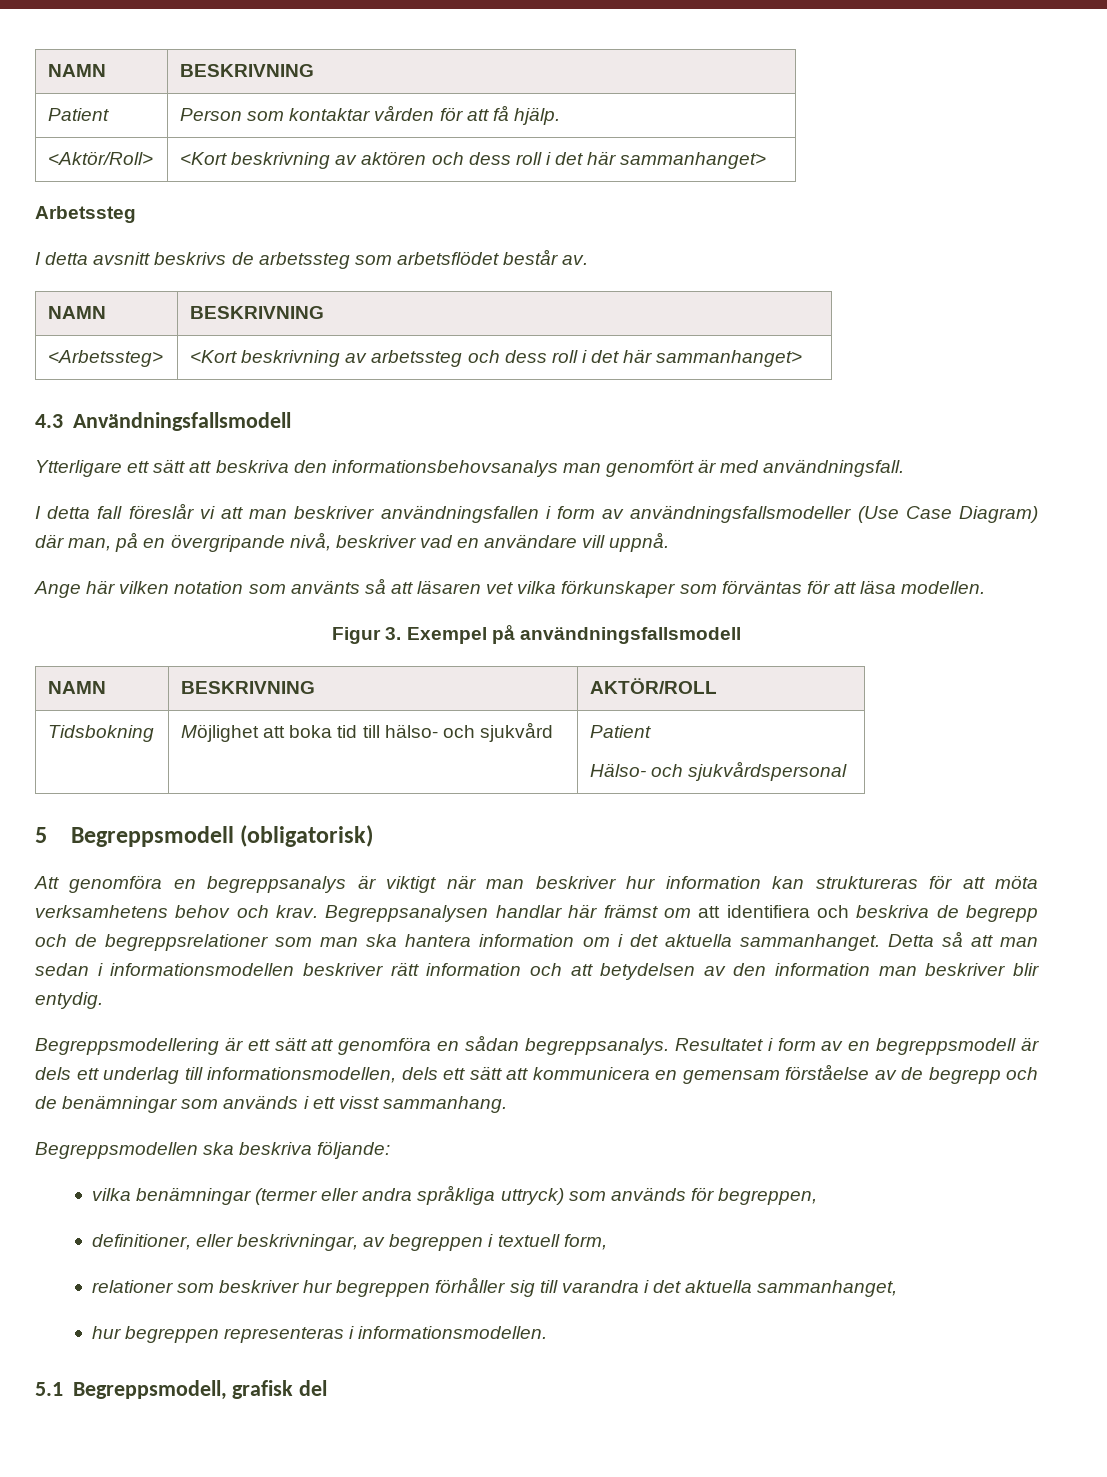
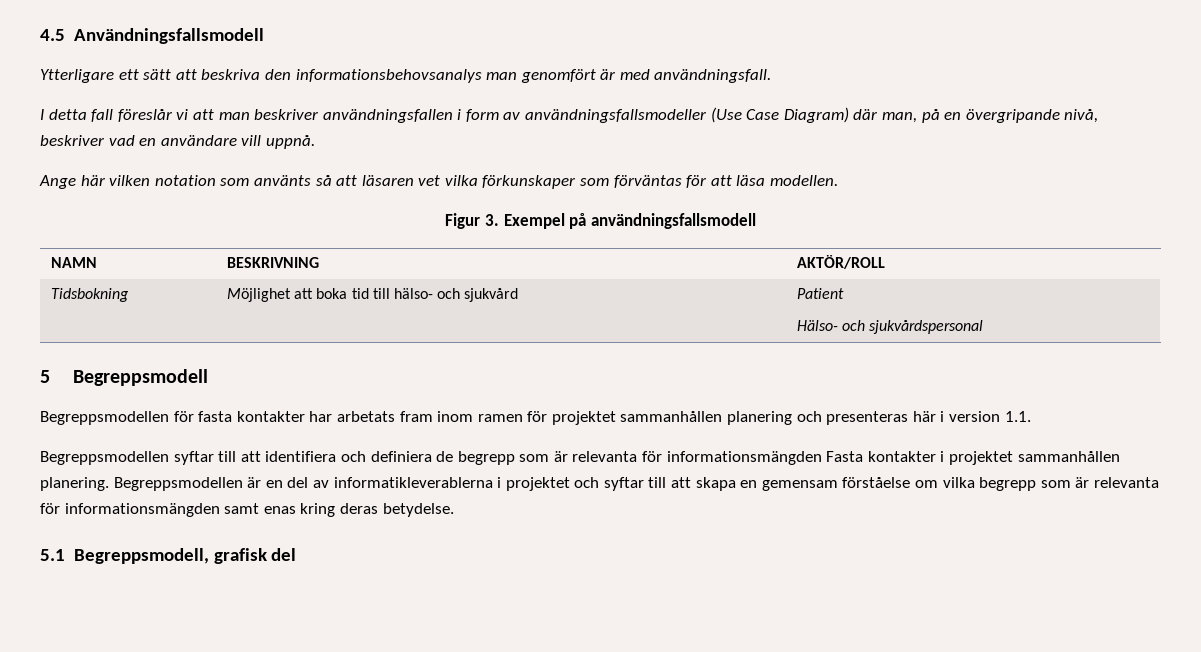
[48,64,107,77] [180,64,315,77] [48,108,110,121] [180,105,560,125] [48,151,154,165] [180,151,767,169] [35,206,136,223] [35,249,589,269] [48,306,107,319] [190,306,325,319] [48,350,164,367] [190,349,803,367] [35,414,63,428] NAMN | BESKRIVNING // Patient | Person som kontaktar vården för att få hjälp. // <Aktör/Roll> | <Kort beskrivning av aktören och dess roll i det här sammanhanget> // Arbetssteg // I detta avsnitt beskrivs de arbetssteg som arbetsflödet består av. // NAMN | BESKRIVNING // <Arbetssteg> | <Kort beskrivning av arbetssteg och dess roll i det här sammanhanget> // 4.3 -> [40,29,65,41] 4.5
[240,825,374,847] [34,875,1038,893] [35,904,691,922] (obligatorisk) // Att genomföra en begreppsanalys är viktigt när man beskriver hur information kan struktureras för att möta verksamhetens behov och krav. Begreppsanalysen handlar här främst om -> [40,411,1031,425] [40,451,237,465] // Begreppsmodellen för fasta kontakter har arbetats fram inom ramen för projektet sammanhållen planering och presenteras här i version 1.1. // Begreppsmodellen syftar till
[856,905,1039,922] [35,931,1038,951] [35,962,1039,980] [35,992,103,1009] [35,1035,1039,1055] [35,1064,1038,1084] [35,1095,507,1113] [35,1141,391,1159] [91,1185,818,1205] [91,1234,607,1251] [91,1277,898,1297] [91,1326,548,1343] beskriva de begrepp och de begreppsrelationer som man ska hantera information om i det aktuella sammanhanget. Detta så att man sedan i informationsmodellen beskriver rätt information och att betydelsen av den information man beskriver blir entydig. // Begreppsmodellering är ett sätt att genomföra en sådan begreppsanalys. Resultatet i form av en begreppsmodell är dels ett underlag till informationsmodellen, dels ett sätt att kommunicera en gemensam förståelse av de begrepp och de benämningar som används i ett visst sammanhang. // Begreppsmodellen ska beskriva följande: // vilka benämningar (termer eller andra språkliga uttryck) som används för begreppen, // definitioner, eller beskrivningar, av begreppen i textuell form, // relationer som beskriver hur begreppen förhåller sig till varandra i det aktuella sammanhanget, // hur begreppen representeras i informationsmodellen. -> [370,451,1120,465] [40,477,1159,491] [40,503,454,517] definiera de begrepp som är relevanta för informationsmängden Fasta kontakter i projektet sammanhållen planering. Begreppsmodellen är en del av informatikleverablerna i projektet och syftar till att skapa en gemensam förståelse om vilka begrepp som är relevanta för informationsmängden samt enas kring deras betydelse.

